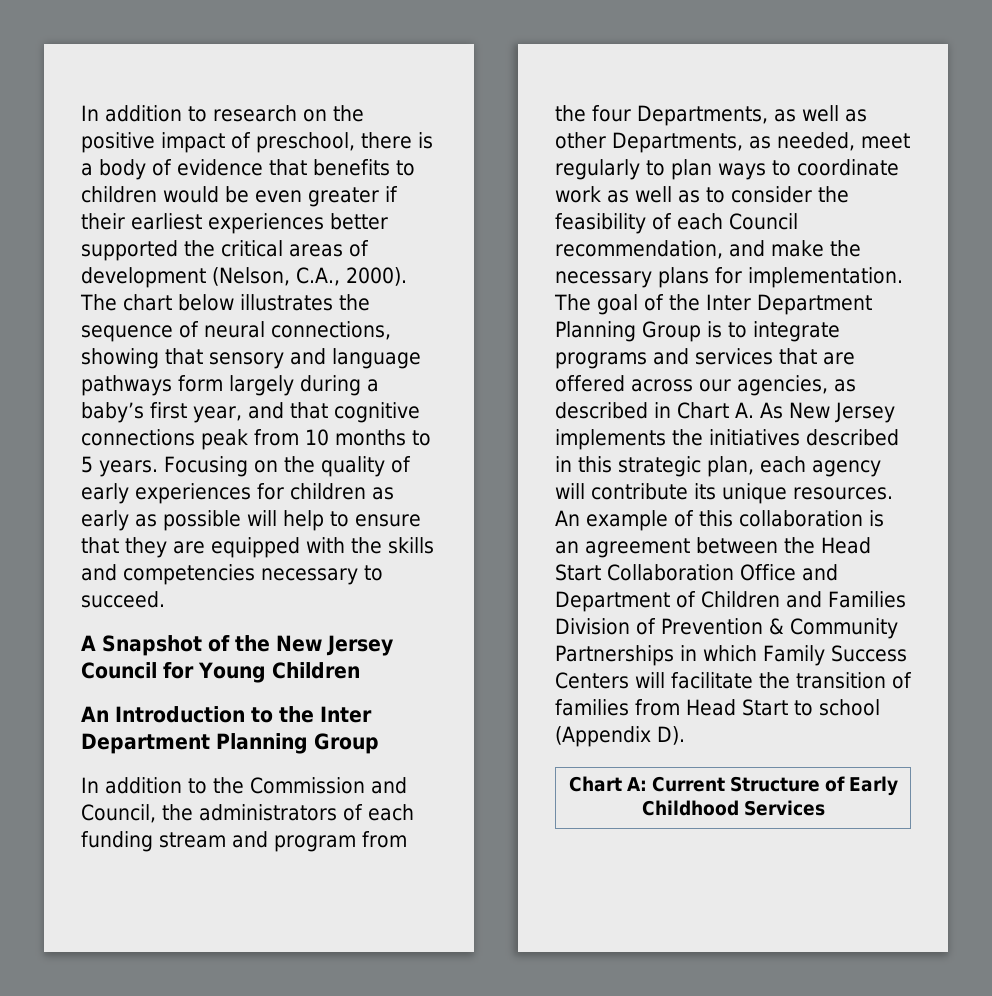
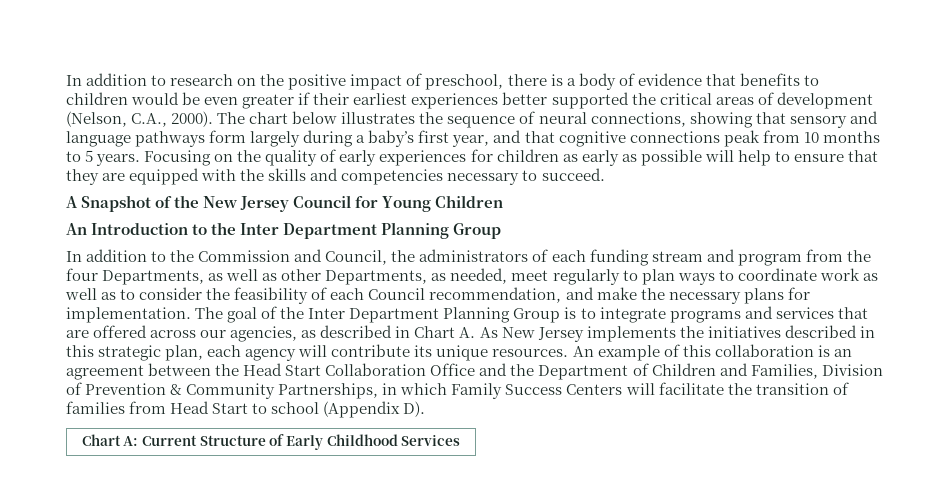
(838, 572) none -> [510,364,535,376] the
[828,591,906,608] Families -> [750,364,818,379] Families,
[555,645,674,666] Partnerships -> [278,383,379,399] Partnerships,

